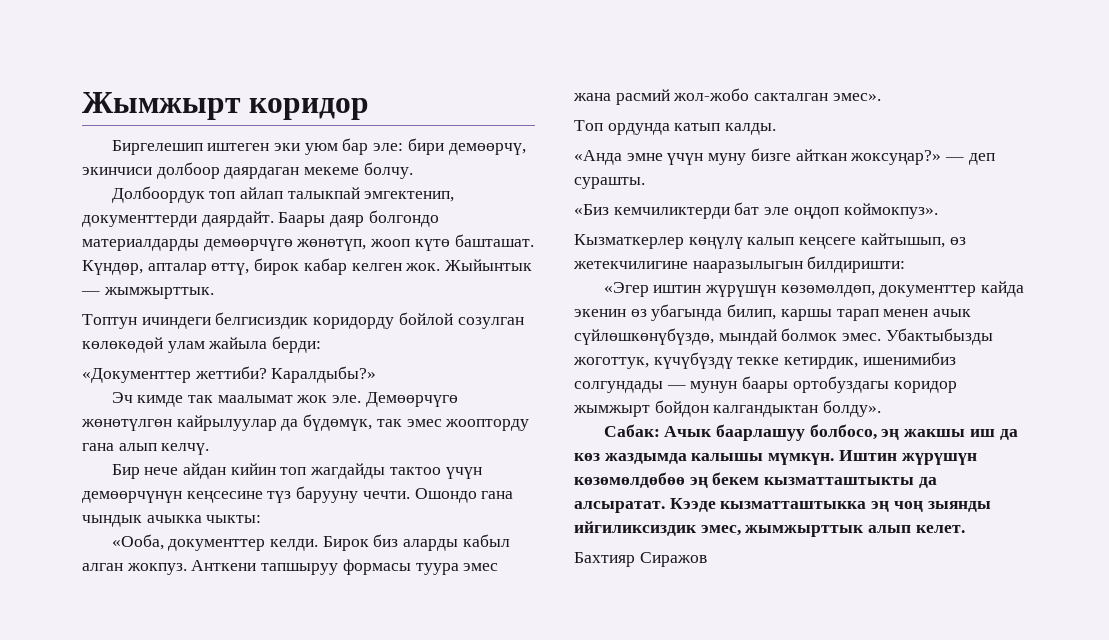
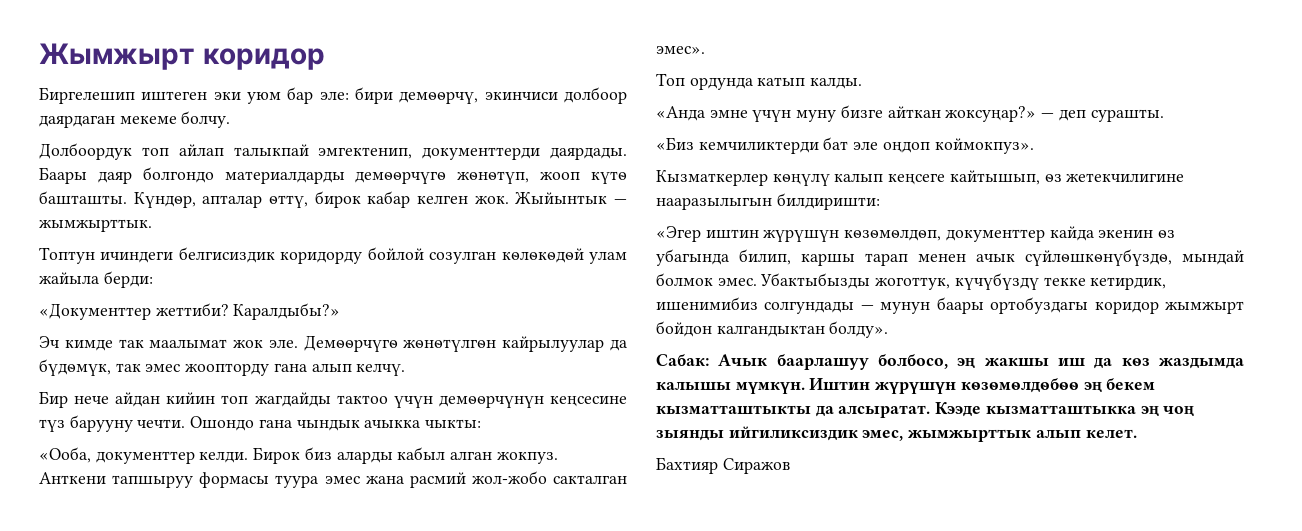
[201,211,274,227] даярдайт. -> [550,147,627,160] даярдады.
[454,234,534,247] башташат. -> [39,191,127,205] башташты.

